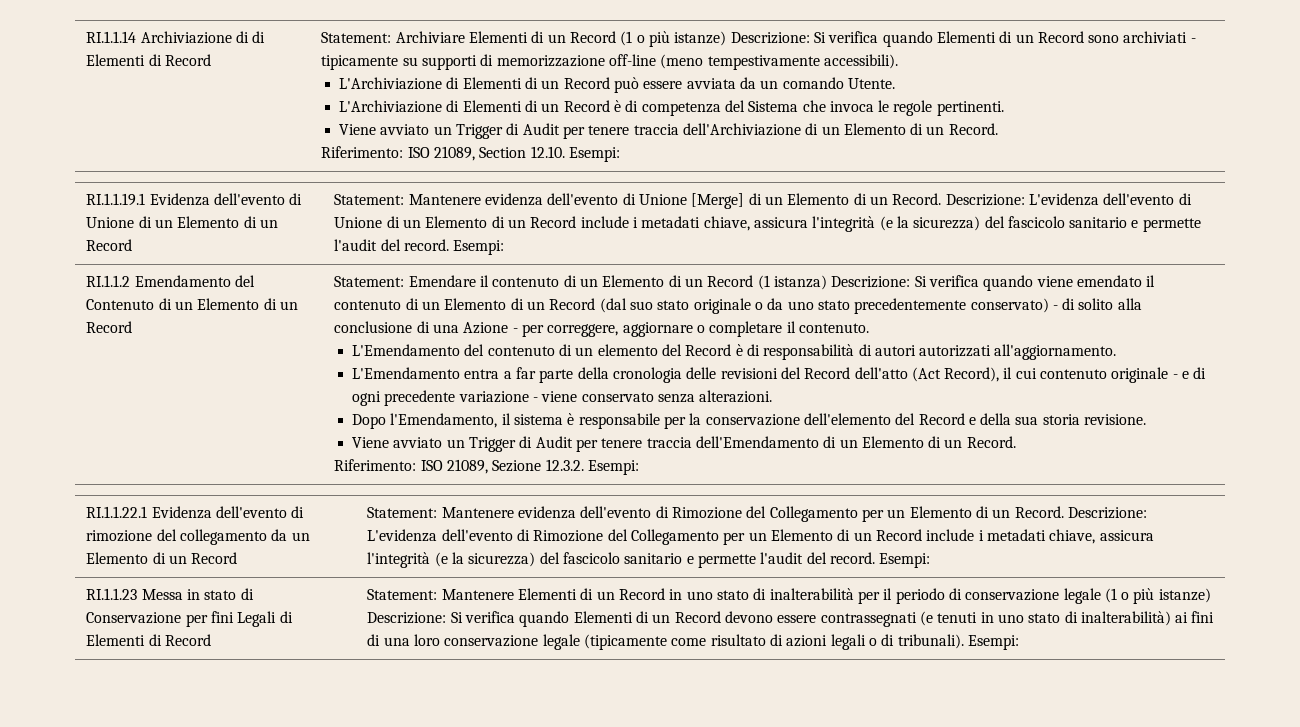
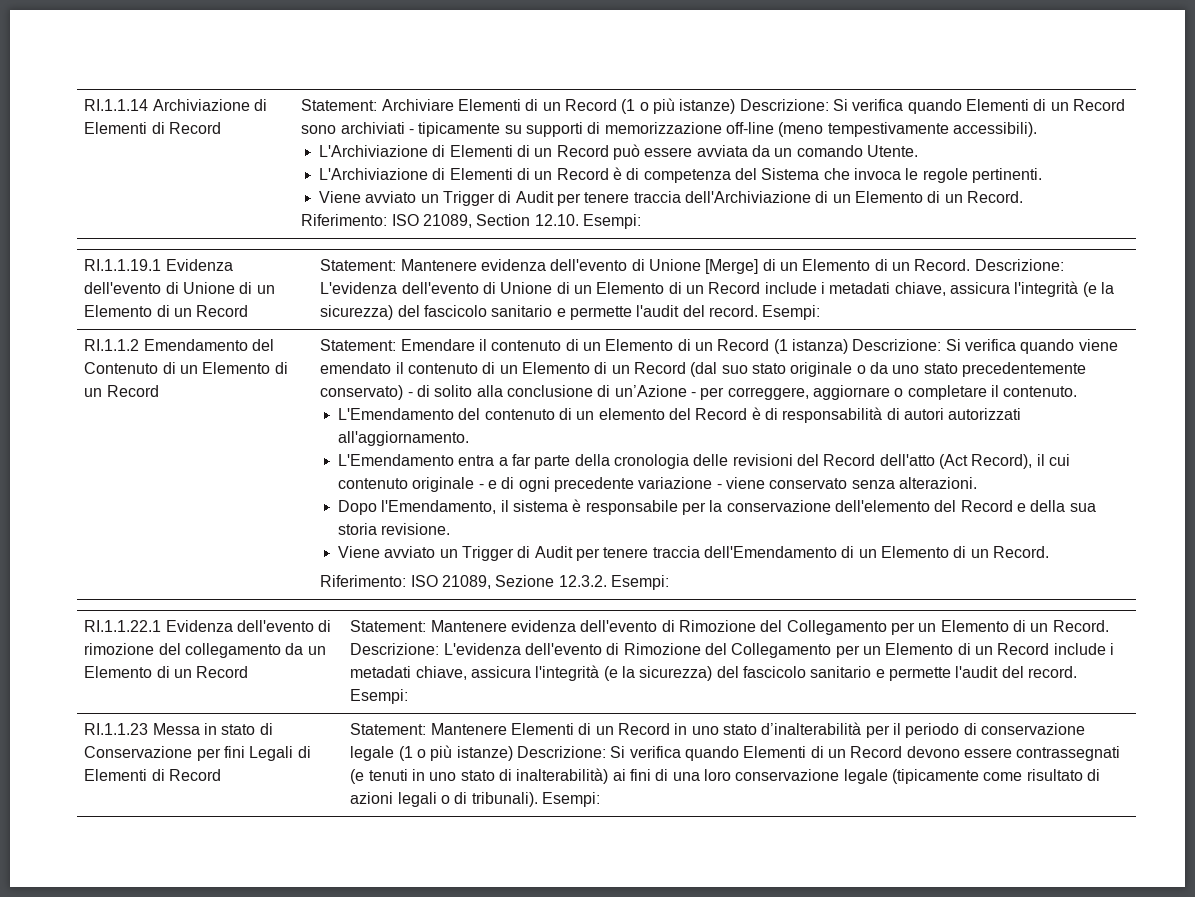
[252,31,266,43] di -> (268, 105) none
[433,322,509,334] una Azione -> [614,385,687,397] un’Azione
[753,588,854,600] di inalterabilità -> [761,722,862,735] d’inalterabilità

